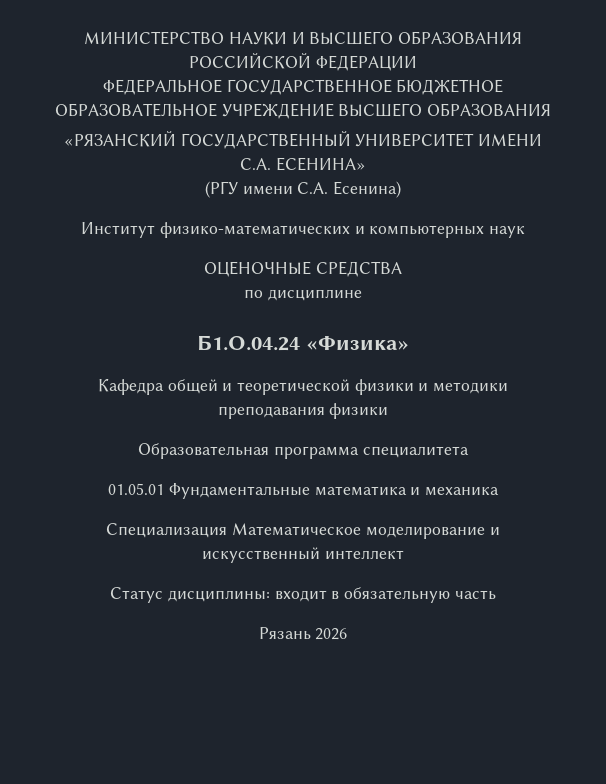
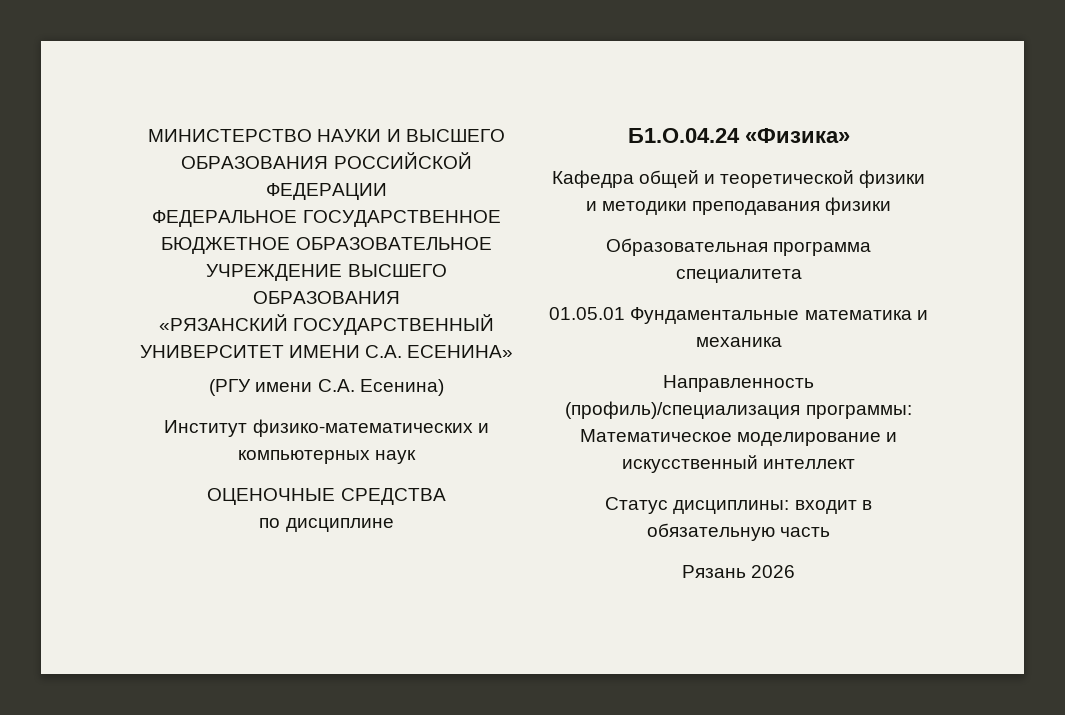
[106,523,228,538] Специализация -> [663,375,814,392] [565,401,912,419] Направленность (профиль)/специализация программы:

